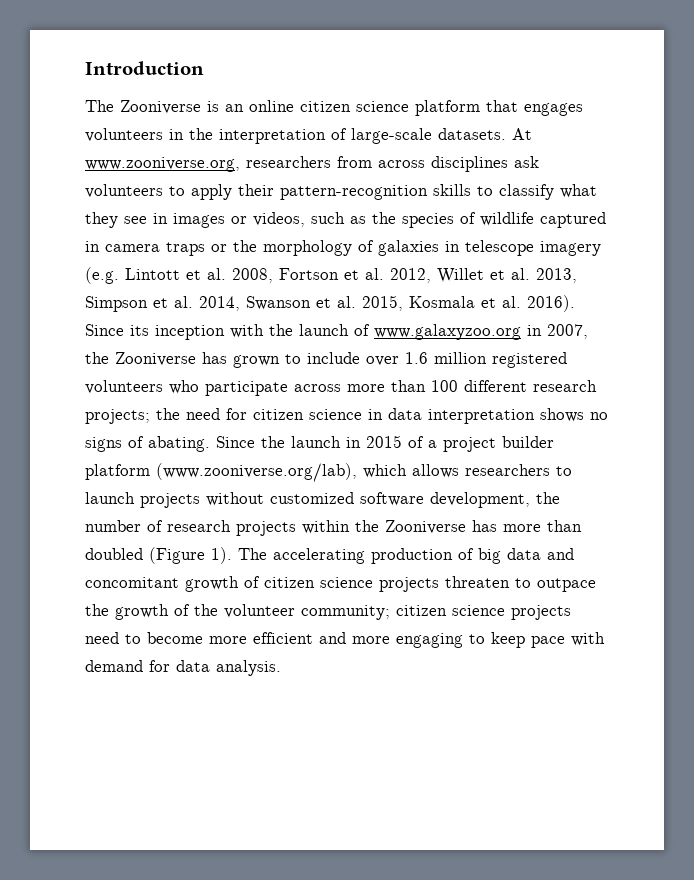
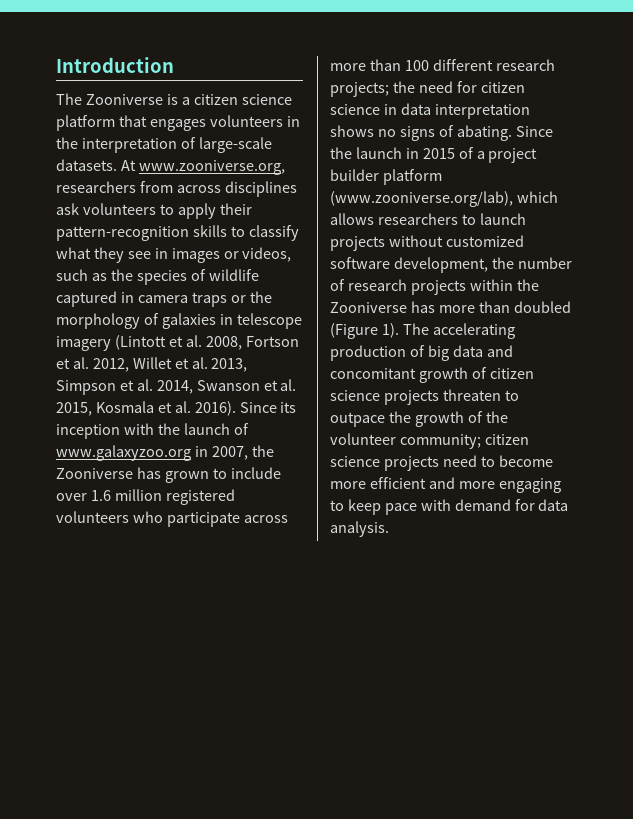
[225,100,294,112] an online -> [181,97,190,105] a
[85,267,180,284] (e.g. Lintott -> [114,335,166,350] (Lintott

